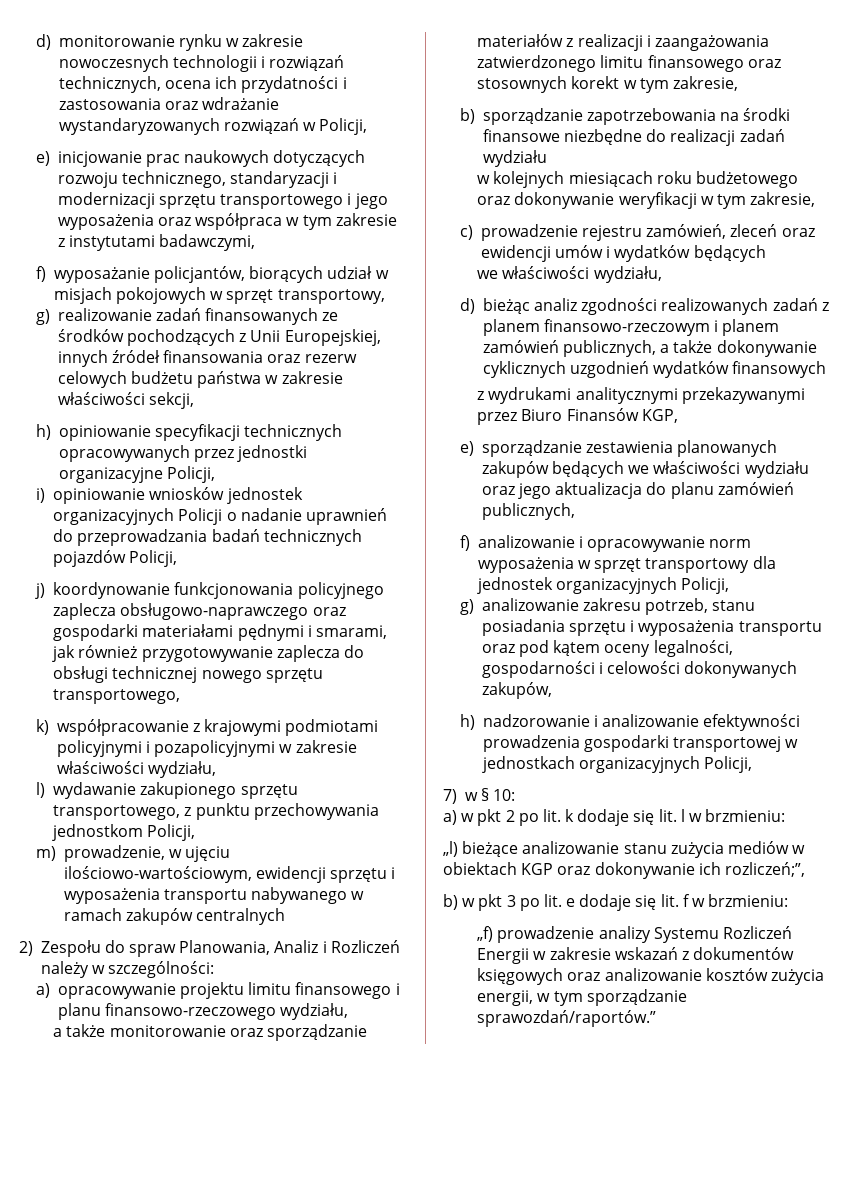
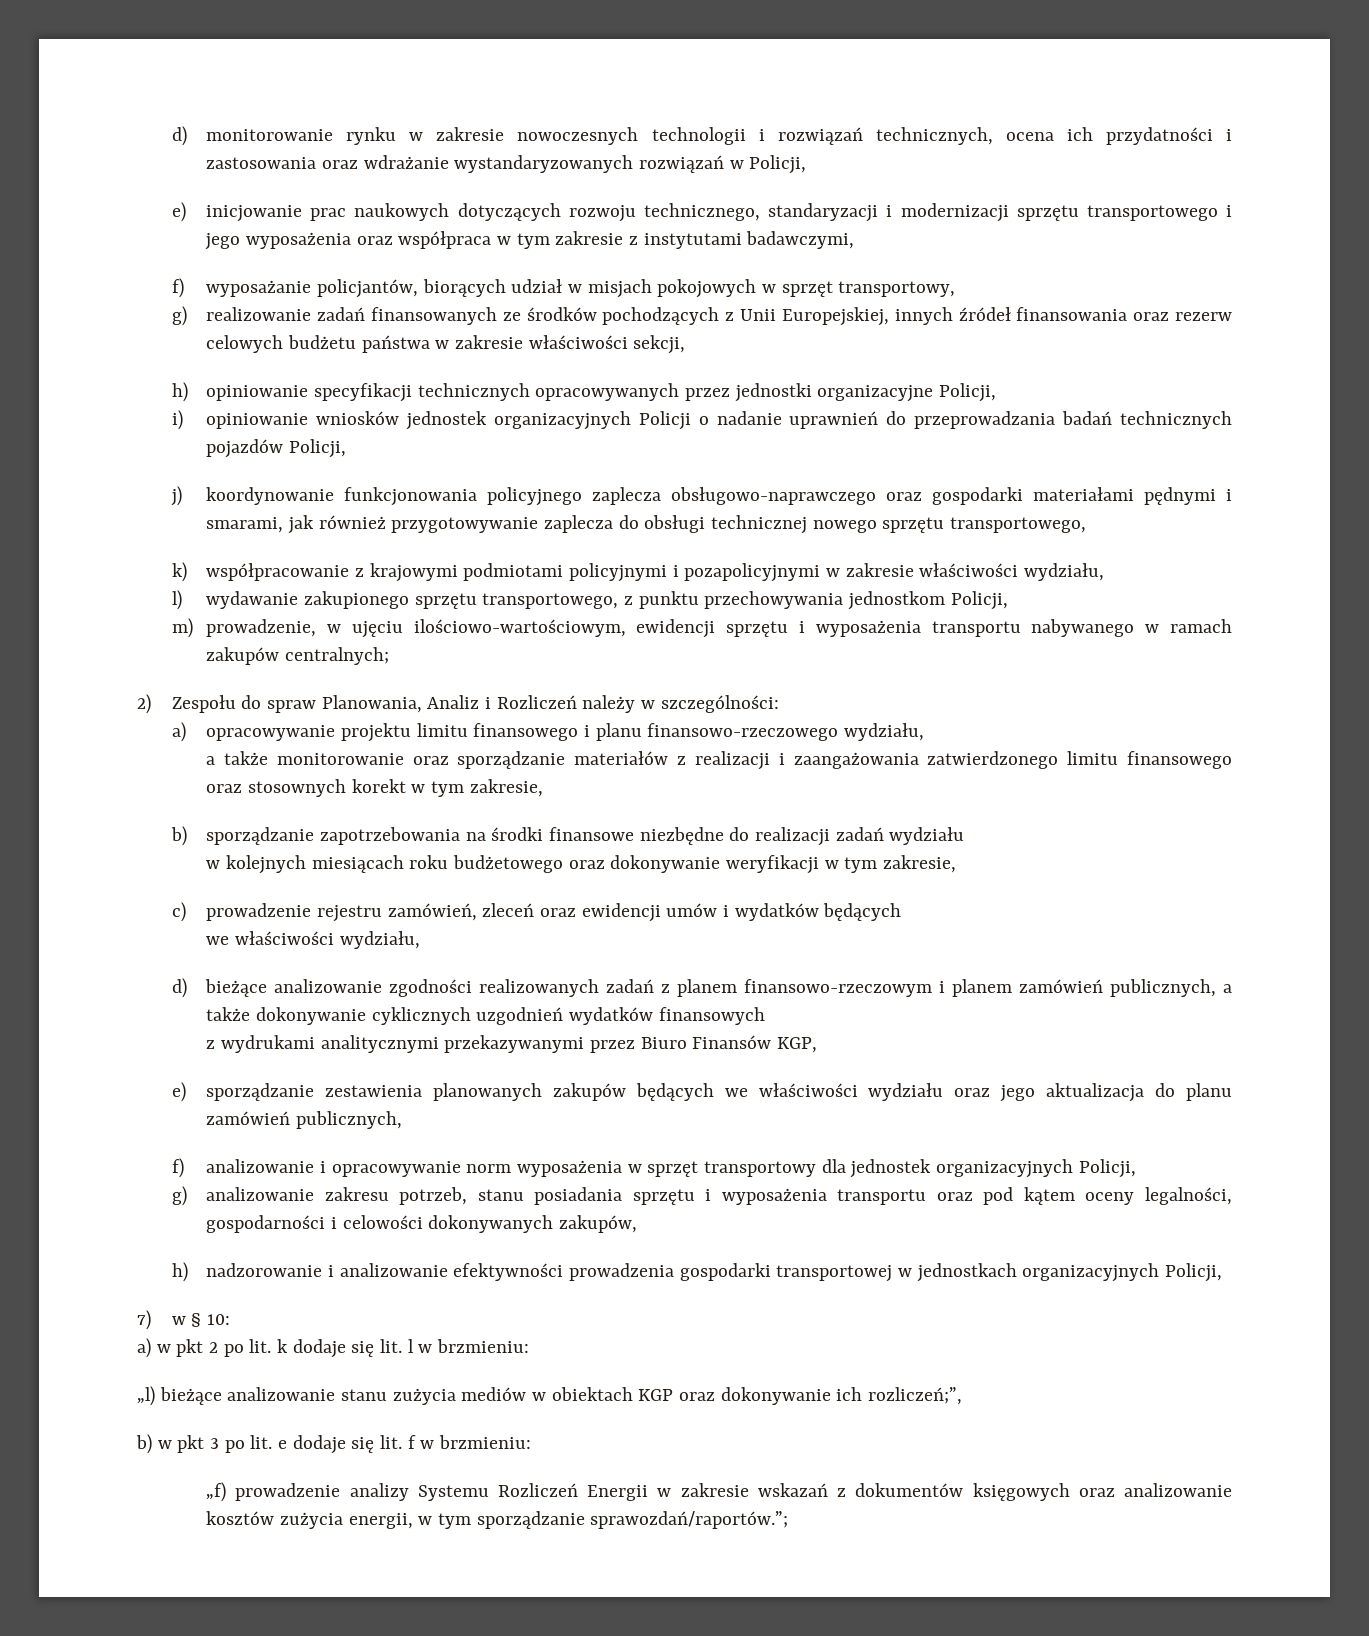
[196,908,286,925] centralnych -> [284,647,389,665] centralnych;
[482,298,578,314] bieżąc analiz -> [205,979,383,997] bieżące analizowanie
[477,1010,657,1027] sprawozdań/raportów.” -> [590,1511,789,1529] sprawozdań/raportów.”;

